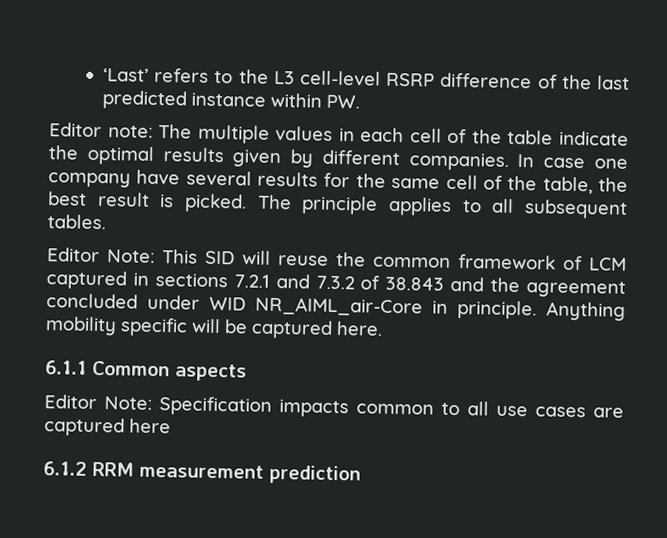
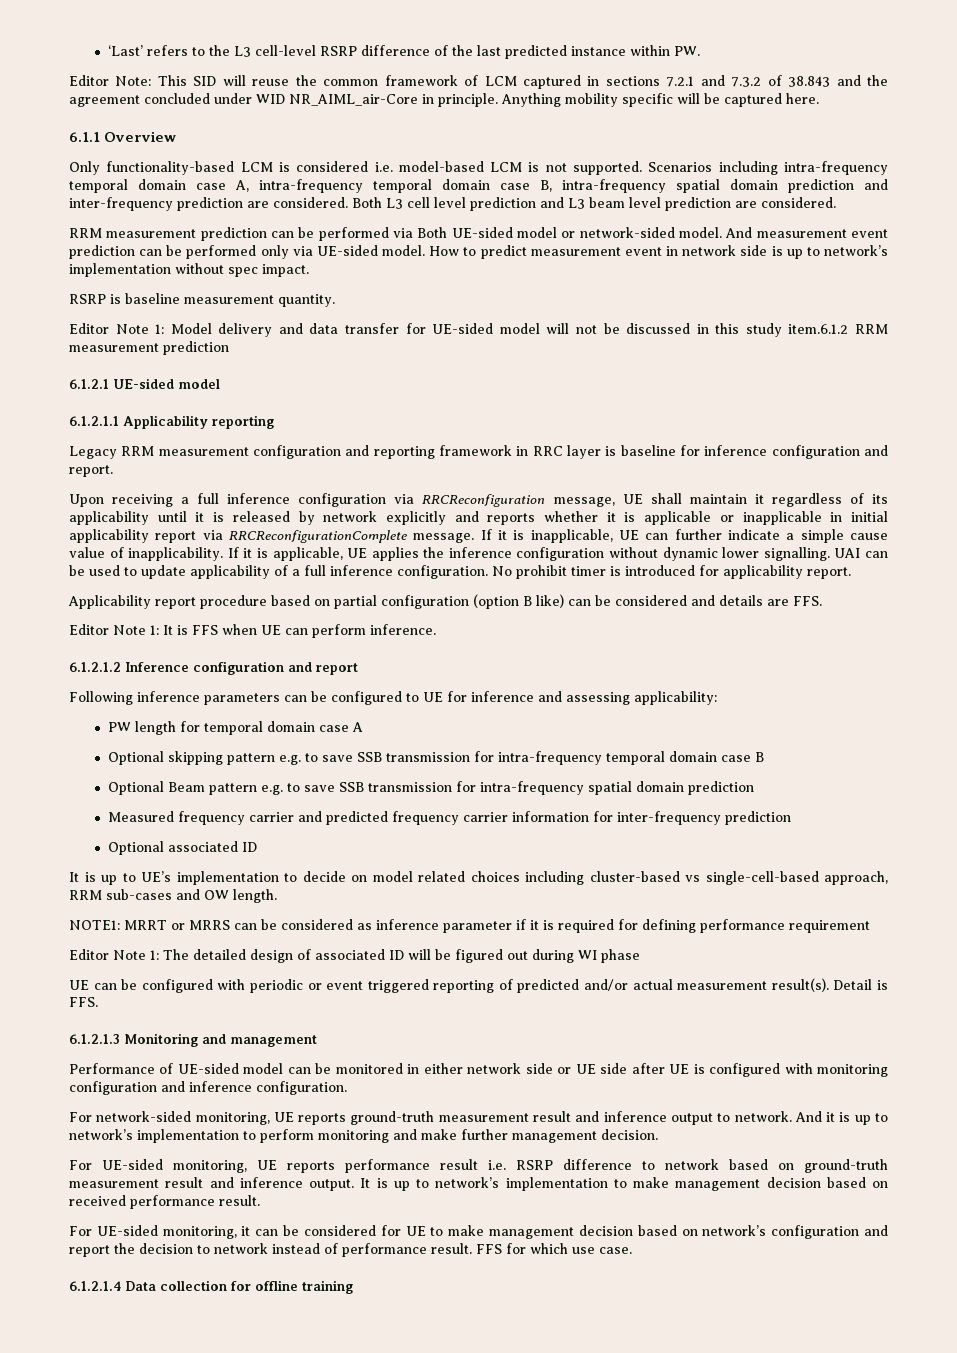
[49,122,629,146] [48,145,628,171] [48,169,629,195] [48,191,628,219] [47,214,106,230] // Editor note: The multiple values in each cell of the table indicate the optimal results given by different companies. In case one company have several results for the same cell of the table, the best result is picked. The principle applies to all subsequent tables. -> (700, 51) none
[92,360,247,382] [44,394,624,418] [44,417,171,437] [43,461,361,485] Common aspects // Editor Note: Specification impacts common to all use cases are captured here // 6.1.2 RRM measurement prediction -> [104,131,177,142] [69,161,888,175] [69,179,888,193] [69,197,836,211] [69,227,889,241] [69,245,888,259] [69,263,309,277] [69,293,335,307] [69,323,888,337] [69,341,229,355] [69,378,220,389] [69,415,274,429] [69,445,889,459] [69,465,113,477] [69,493,889,507] [69,511,889,525] [69,529,889,543] [69,547,889,561] [69,565,851,579] [68,594,822,609] [69,624,436,638] [69,661,358,675] [69,691,717,705] [107,721,363,735] [107,751,764,765] [107,781,754,795] [107,811,791,825] [107,841,257,855] [69,871,888,885] [69,889,277,903] [69,919,870,933] [69,949,640,963] [69,978,889,993] [69,997,98,1007] [69,1033,317,1047] [69,1063,889,1077] [69,1081,347,1095] [69,1111,888,1125] [69,1129,658,1143] [69,1159,888,1173] [69,1177,888,1191] [69,1195,260,1209] [69,1225,889,1239] [69,1243,632,1257] [69,1280,353,1294] Overview // Only functionality-based LCM is considered i.e. model-based LCM is not supported. Scenarios including intra-frequency temporal domain case A, intra-frequency temporal domain case B, intra-frequency spatial domain prediction and inter-frequency prediction are considered. Both L3 cell level prediction and L3 beam level prediction are considered. // RRM measurement prediction can be performed via Both UE-sided model or network-sided model. And measurement event prediction can be performed only via UE-sided model. How to predict measurement event in network side is up to network’s implementation without spec impact. // RSRP is baseline measurement quantity. // Editor Note 1: Model delivery and data transfer for UE-sided model will not be discussed in this study item.6.1.2 RRM measurement prediction // 6.1.2.1 UE-sided model // 6.1.2.1.1 Applicability reporting // Legacy RRM measurement configuration and reporting framework in RRC layer is baseline for inference configuration and report. // Upon receiving a full inference configuration via RRCReconfiguration message, UE shall maintain it regardless of its applicability until it is released by network explicitly and reports whether it is applicable or inapplicable in initial applicability report via RRCReconfigurationComplete message. If it is inapplicable, UE can further indicate a simple cause value of inapplicability. If it is applicable, UE applies the inference configuration without dynamic lower signalling. UAI can be used to update applicability of a full inference configuration. No prohibit timer is introduced for applicability report. // Applicability report procedure based on partial configuration (option B like) can be considered and details are FFS. // Editor Note 1: It is FFS when UE can perform inference. // 6.1.2.1.2 Inference configuration and report // Following inference parameters can be configured to UE for inference and assessing applicability: // PW length for temporal domain case A // Optional skipping pattern e.g. to save SSB transmission for intra-frequency temporal domain case B // Optional Beam pattern e.g. to save SSB transmission for intra-frequency spatial domain prediction // Measured frequency carrier and predicted frequency carrier information for inter-frequency prediction // Optional associated ID // It is up to UE’s implementation to decide on model related choices including cluster-based vs single-cell-based approach, RRM sub-cases and OW length. // NOTE1: MRRT or MRRS can be considered as inference parameter if it is required for defining performance requirement // Editor Note 1: The detailed design of associated ID will be figured out during WI phase // UE can be configured with periodic or event triggered reporting of predicted and/or actual measurement result(s). Detail is FFS. // 6.1.2.1.3 Monitoring and management // Performance of UE-sided model can be monitored in either network side or UE side after UE is configured with monitoring configuration and inference configuration. // For network-sided monitoring, UE reports ground-truth measurement result and inference output to network. And it is up to network’s implementation to perform monitoring and make further management decision. // For UE-sided monitoring, UE reports performance result i.e. RSRP difference to network based on ground-truth measurement result and inference output. It is up to network’s implementation to make management decision based on received performance result. // For UE-sided monitoring, it can be considered for UE to make management decision based on network’s configuration and report the decision to network instead of performance result. FFS for which use case. // 6.1.2.1.4 Data collection for offline training

